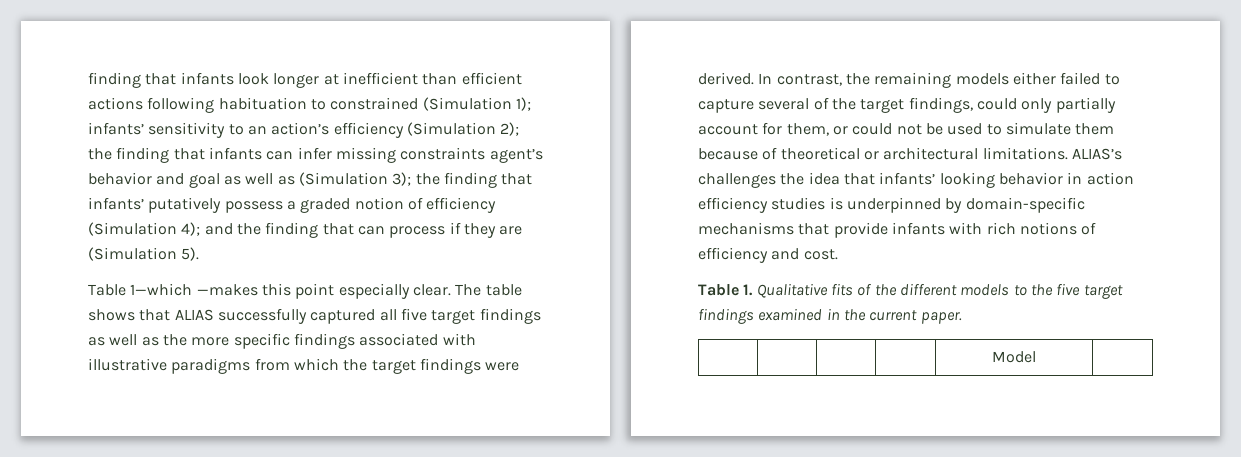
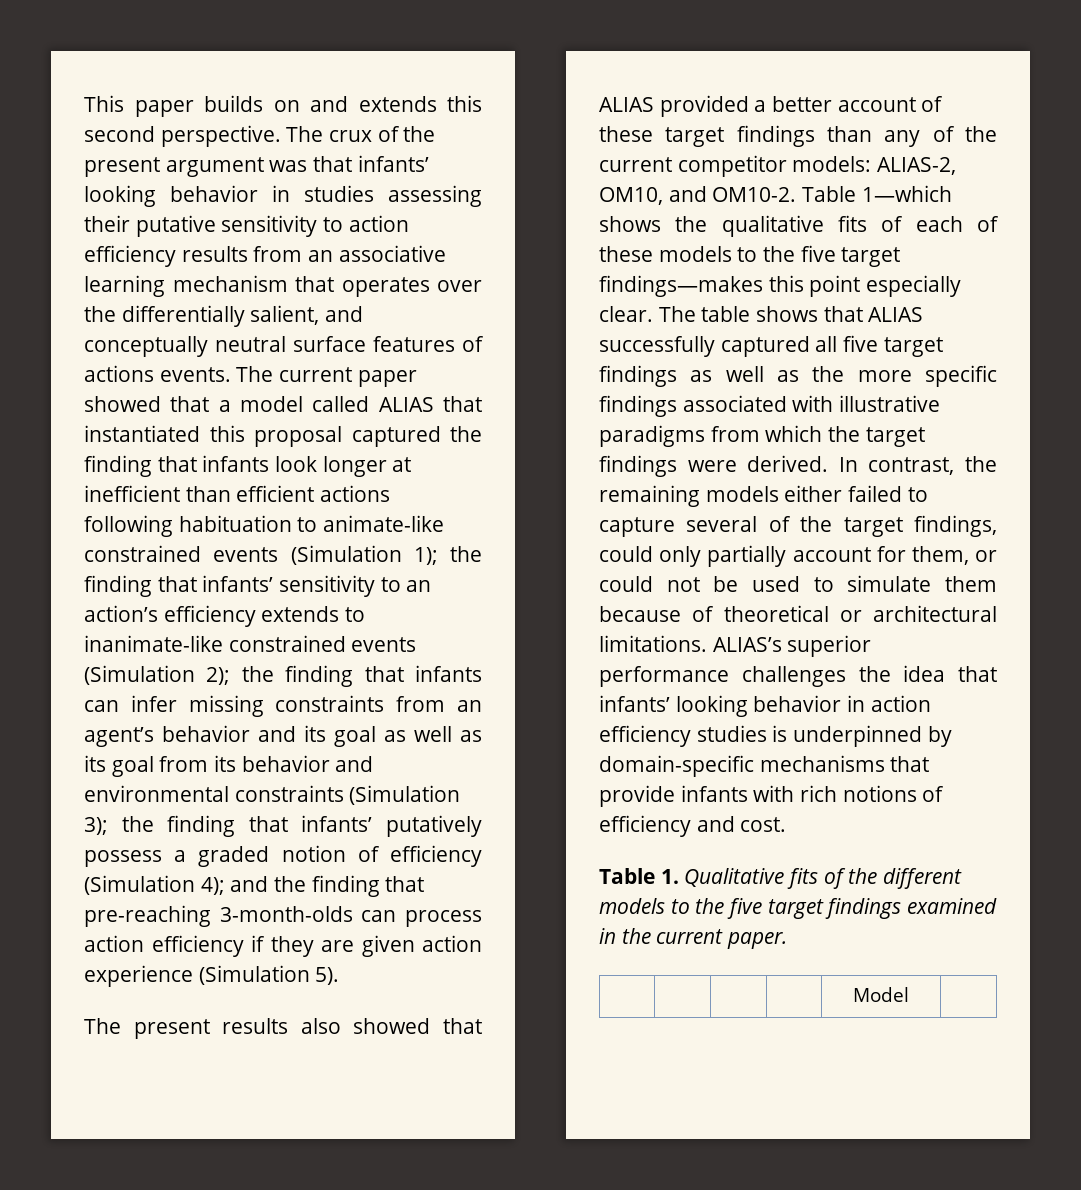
(88, 80) none -> [84,95,482,117] [84,125,436,147] [84,155,429,177] [84,185,482,207] [84,215,409,237] [84,245,446,267] [84,275,482,297] [84,305,364,327] [84,336,484,357] [84,365,417,387] [84,396,482,412] [84,425,482,447] This paper builds on and extends this second perspective. The crux of the present argument was that infants’ looking behavior in studies assessing their putative sensitivity to action efficiency results from an associative learning mechanism that operates over the differentially salient, and conceptually neutral surface features of actions events. The current paper showed that a model called ALIAS that instantiated this proposal captured the
[330,97,531,111] constrained (Simulation 1); -> [323,515,445,532] [84,545,482,565] [84,575,197,597] animate-like constrained events (Simulation 1); the finding that
(404, 130) none -> [261,606,366,622] [84,635,417,652] extends to inanimate-like constrained events
(486, 153) none -> [396,696,482,712] from an
(185, 179) none -> [304,725,326,742] its
(295, 180) none -> [84,755,374,777] [84,785,344,802] its goal from its behavior and environmental constraints
[357,222,523,238] [88,247,200,261] [88,283,258,296] can process if they are (Simulation 5). // Table 1—which —makes -> [84,905,482,927] [84,935,482,957] [84,965,340,987] [84,1018,482,1039] [599,95,944,117] [599,125,997,147] [599,155,957,177] [599,185,952,205] [599,215,999,237] [599,245,901,267] [599,275,763,297] pre-reaching 3-month-olds can process action efficiency if they are given action experience (Simulation 5). // The present results also showed that ALIAS provided a better account of these target findings than any of the current competitor models: ALIAS-2, OM10, and OM10-2. Table 1—which shows the qualitative fits of each of these models to the five target findings—makes
(1122, 154) none -> [787,635,872,657] [599,666,729,687] superior performance

